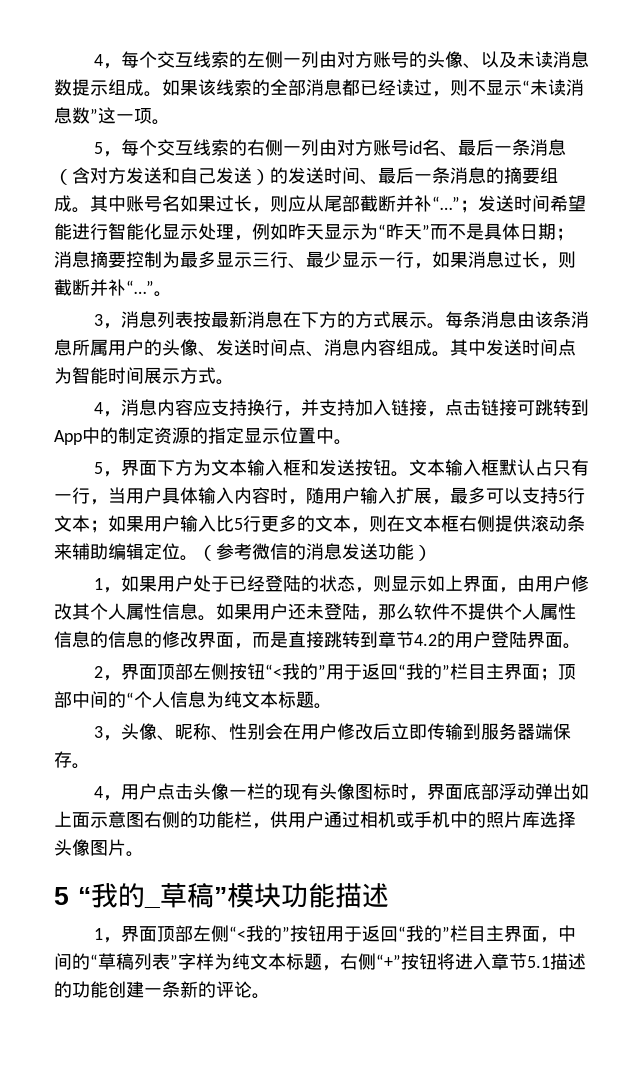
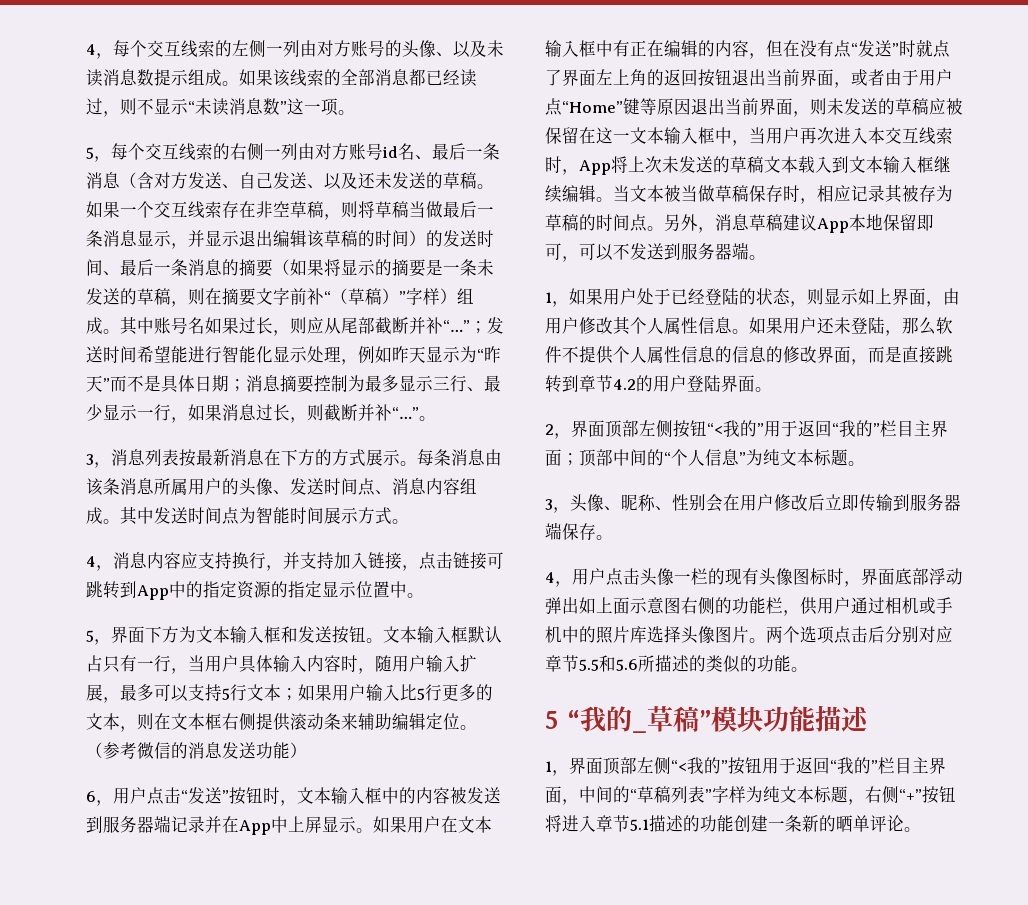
[162,167,180,184] 和 -> [222,184,239,189] 、
(252, 175) none -> [307,172,494,190] [86,201,494,220] [86,230,409,249] 、以及还未发送的草稿。如果一个交互线索存在非空草稿，则将草稿当做最后一条消息显示，并显示退出编辑该草稿的时间
(540, 175) none -> [273,259,494,277] [86,288,457,307] （如果将显示的摘要是一条未发送的草稿，则在摘要文字前补“（草稿）”字样）
[118,427,136,444] 制 -> [203,581,220,598] 指
(432, 553) none -> [86,787,501,806] [86,815,492,835] [545,40,950,59] [545,69,953,88] [545,98,963,117] [545,127,953,146] [545,156,951,175] [545,185,953,204] [545,214,934,233] [545,242,766,262] // 6，用户点击“发送”按钮时，文本输入框中的内容被发送到服务器端记录并在App中上屏显示。如果用户在文本输入框中有正在编辑的内容，但在没有点“发送”时就点了界面左上角的返回按钮退出当前界面，或者由于用户点“Home”键等原因退出当前界面，则未发送的草稿应被保留在这一文本输入框中，当用户再次进入本交互线索时，App将上次未发送的草稿文本载入到文本输入框继续编辑。当文本被当做草稿保存时，相应记录其被存为草稿的时间点。另外，消息草稿建议App本地保留即可，可以不发送到服务器端。
(206, 699) none -> [739,452,746,464] ”
(144, 854) none -> [766,626,953,644] [545,655,808,673] 两个选项点击后分别对应章节5.5和5.6所描述的类似的功能。
(216, 989) none -> [836,815,870,832] 晒单

